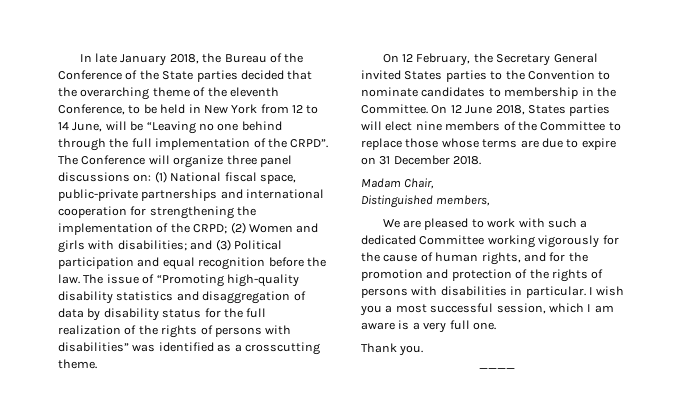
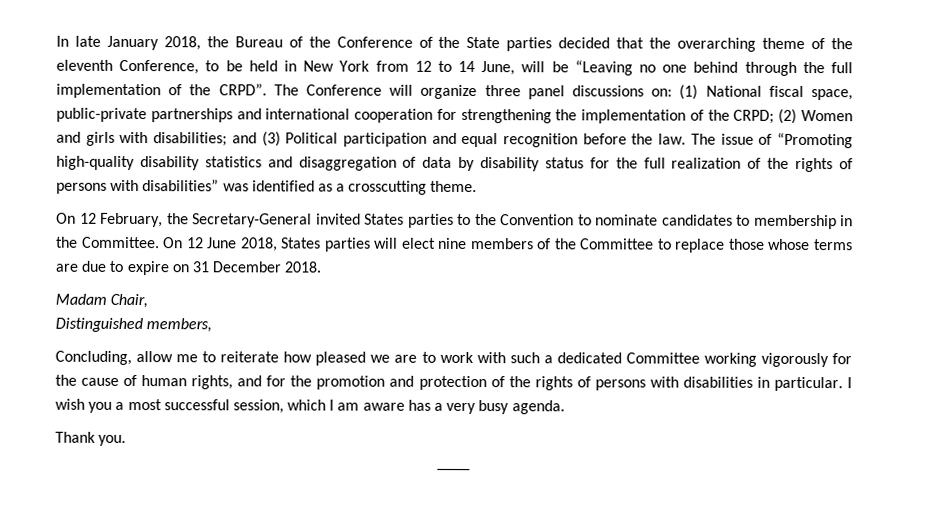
[496,53,598,66] Secretary General -> [192,213,312,228] Secretary-General
[382,218,469,230] We are pleased -> [55,350,418,366] Concluding, allow me to reiterate how pleased we are
[398,320,410,330] is -> [407,399,431,411] has
[449,320,496,330] full one. -> [478,400,565,415] busy agenda.

